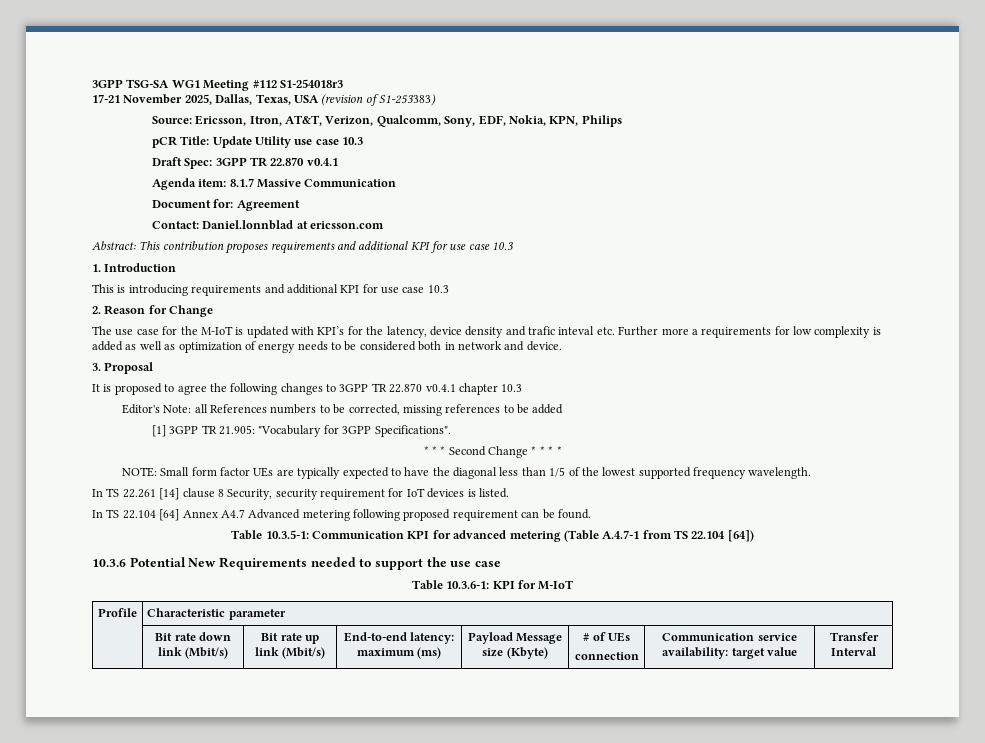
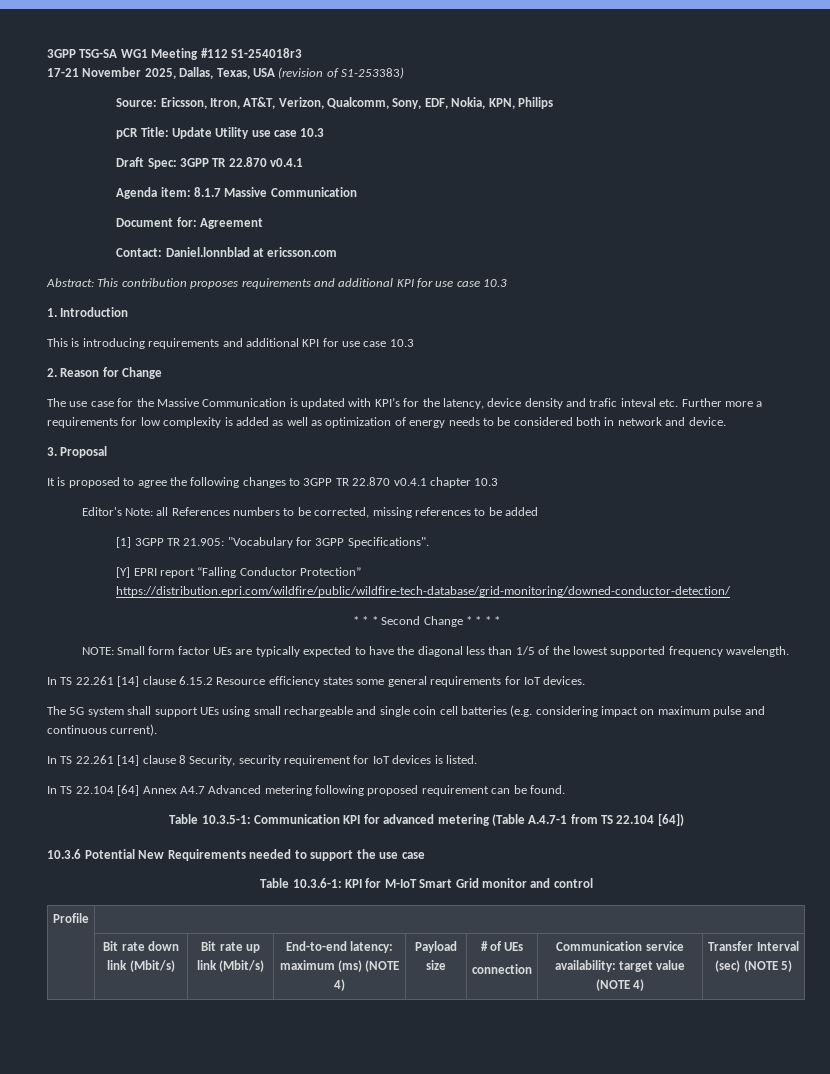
[200,326,233,335] M-IoT -> [156,398,287,407] Massive Communication
(451, 431) none -> [116,567,362,578] [116,586,732,597] // [Y] EPRI report “Falling Conductor Protection” https://distribution.epri.com/wildfire/public/wildfire-tech-database/grid-monitoring/downed-conductor-detection/
(812, 473) none -> [47,676,586,687] [47,705,765,717] [47,724,158,736] // In TS 22.261 [14] clause 6.15.2 Resource efficiency states some general requirements for IoT devices. // The 5G system shall support UEs using small rechargeable and single coin cell batteries (e.g. considering impact on maximum pulse and continuous current).
(575, 585) none -> [419,878,593,888] Smart Grid monitor and control
[147,608,286,620] Characteristic parameter -> (89, 918) none
(442, 653) none -> [365,960,400,972] [334,979,345,991] (NOTE 4)
[516,633,563,644] Message -> (457, 947) none
[506,647,548,659] (Kbyte) -> (446, 965) none
(797, 651) none -> [595,979,645,991] (NOTE 4)
(876, 651) none -> [715,960,792,972] (sec) (NOTE 5)

